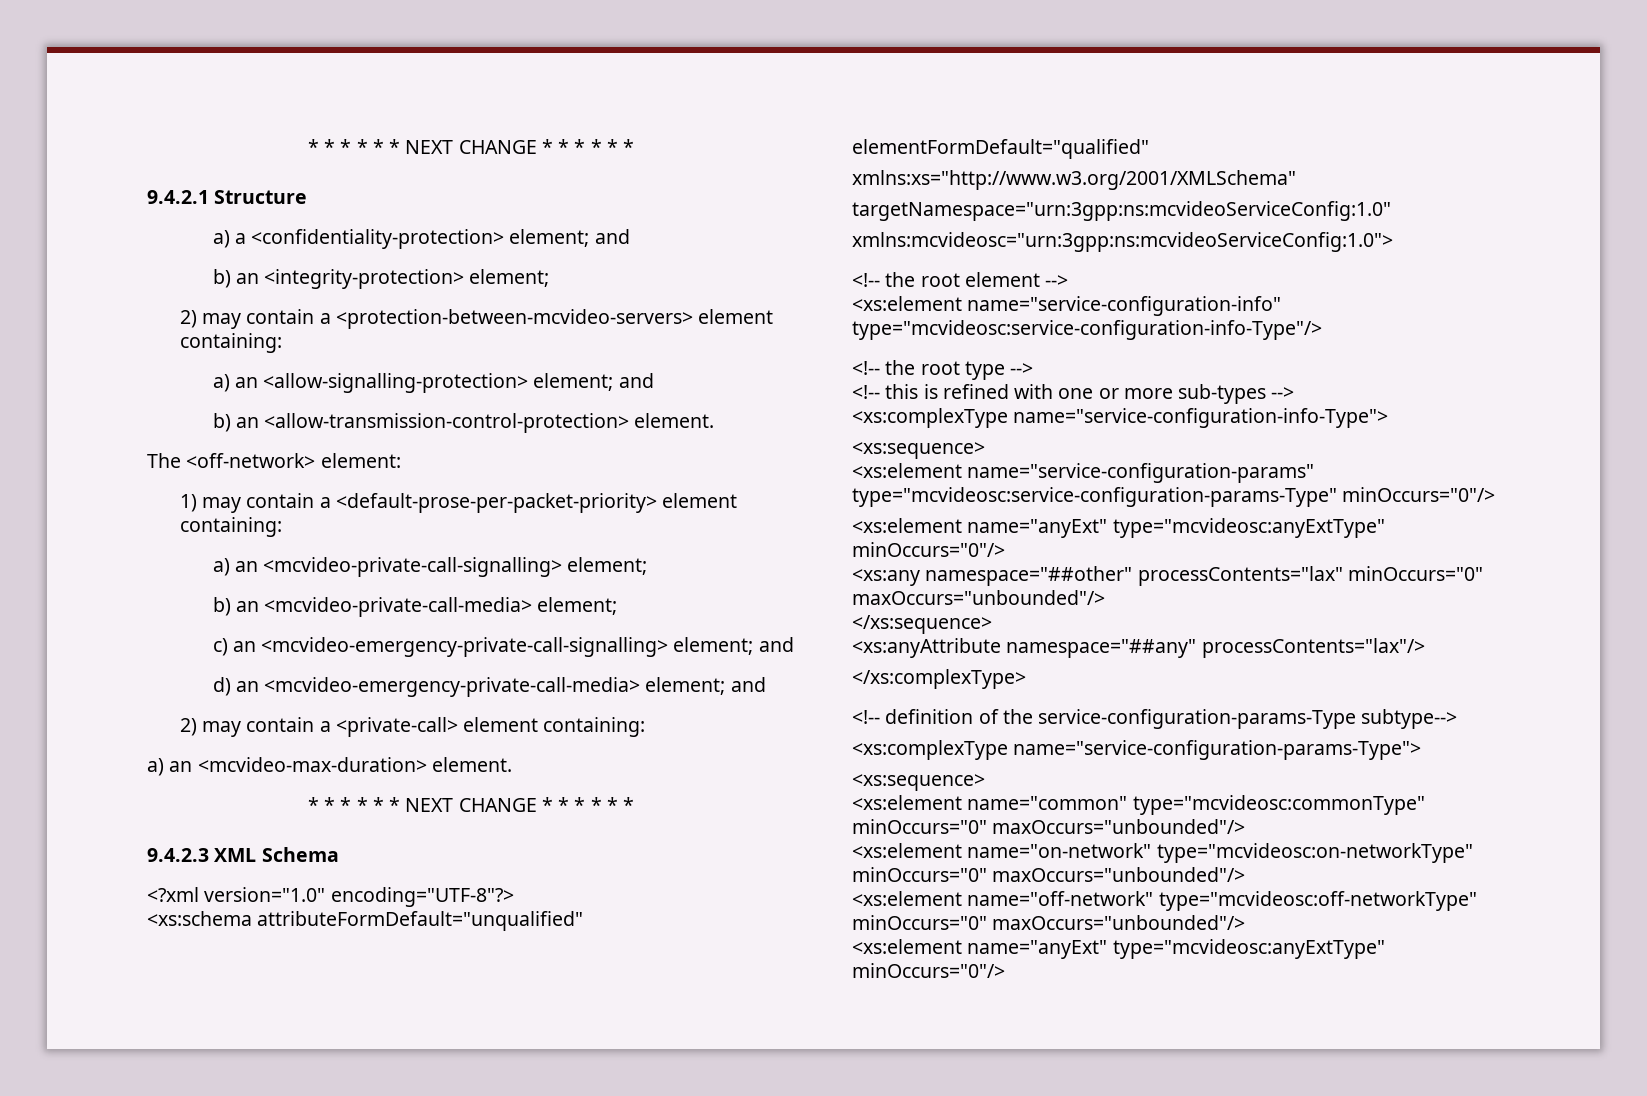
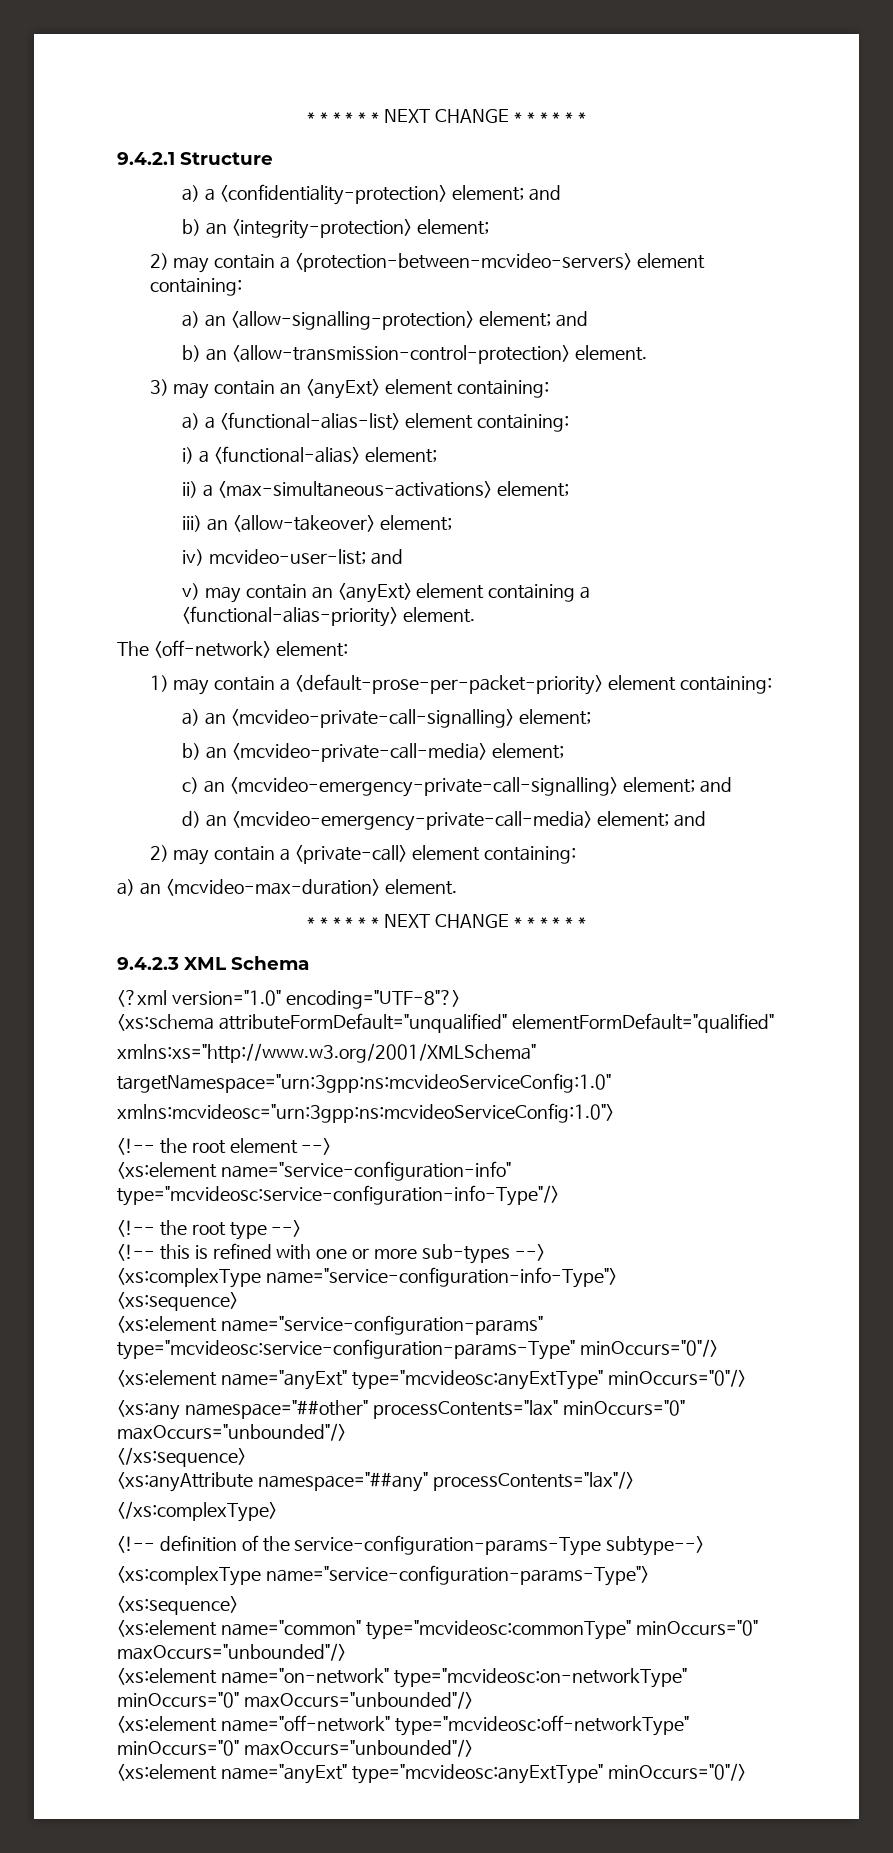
(715, 420) none -> [149,379,549,399] [182,412,569,432] [182,446,437,464] [182,481,569,498] [182,515,452,532] [182,549,403,566] [182,583,591,603] [182,606,476,627] // 3) may contain an <anyExt> element containing: // a) a <functional-alias-list> element containing: // i) a <functional-alias> element; // ii) a <max-simultaneous-activations> element; // iii) an <allow-takeover> element; // iv) mcvideo-user-list; and // v) may contain an <anyExt> element containing a <functional-alias-priority> element.

